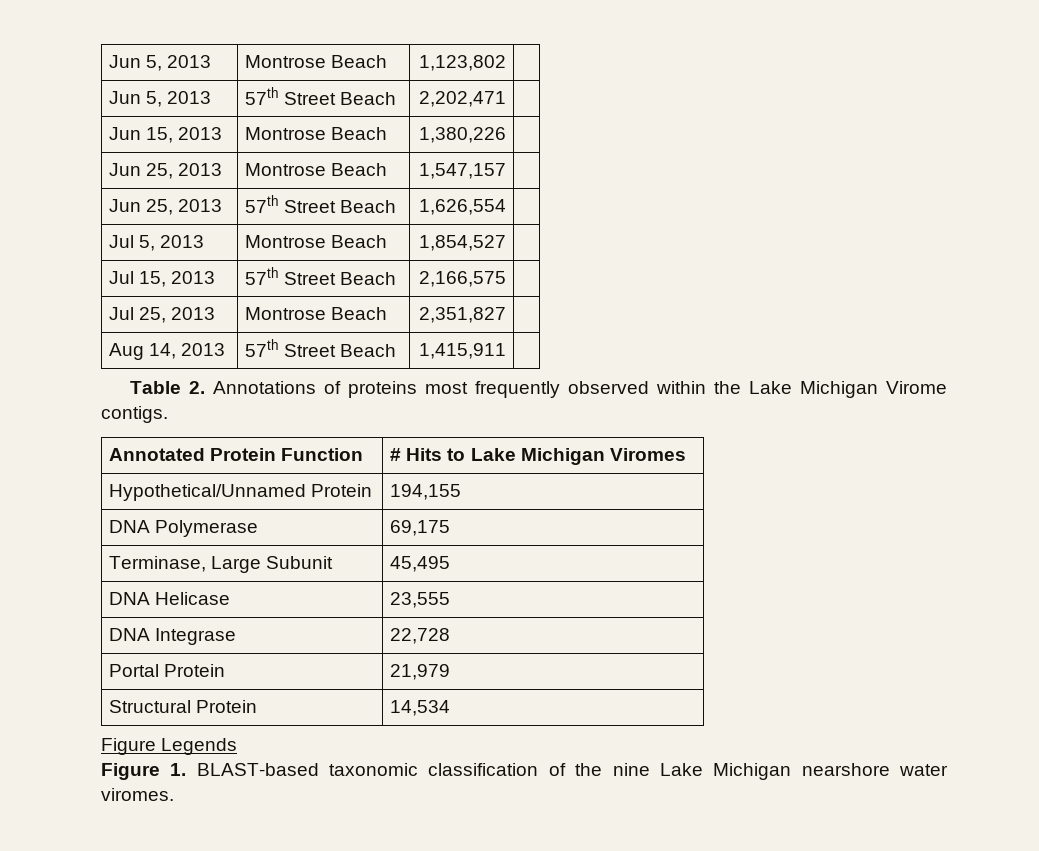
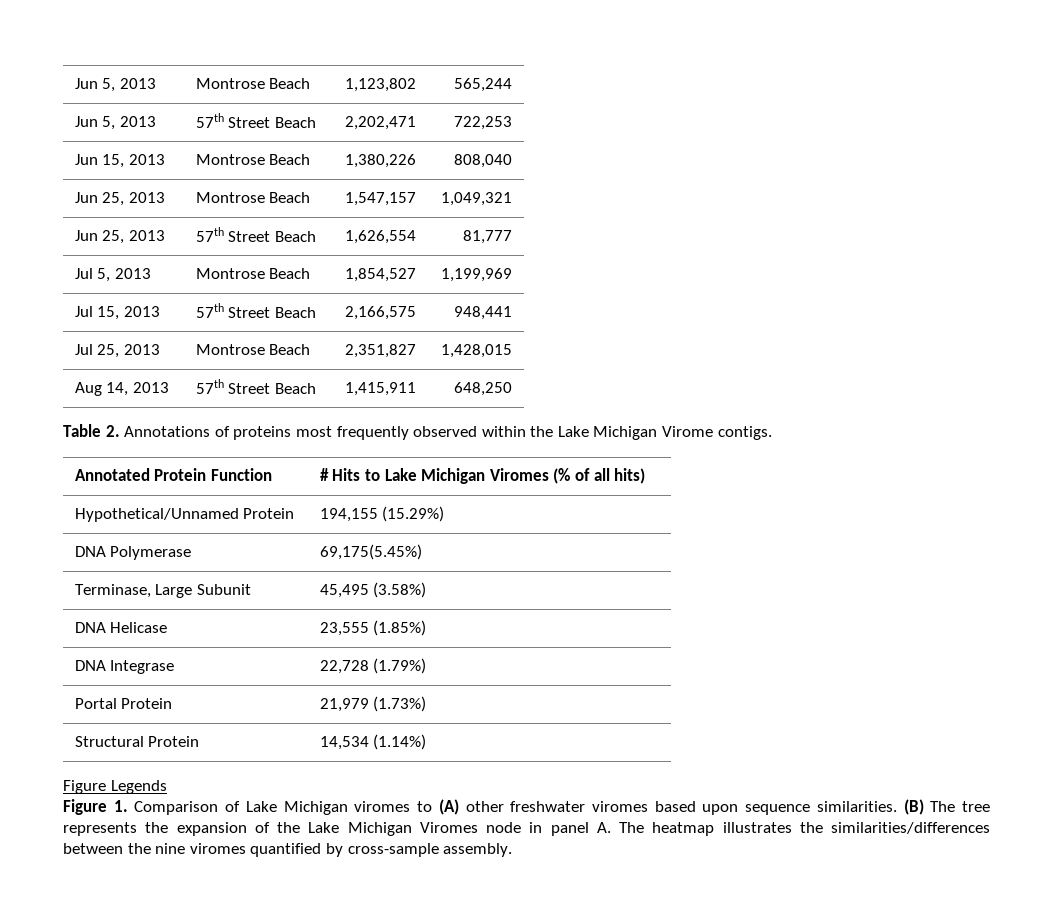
(506, 63) none -> [454,78,513,92] 565,244
(506, 99) none -> [454,116,513,130] 722,253
(506, 135) none -> [454,154,513,168] 808,040
(506, 171) none -> [441,192,513,206] 1,049,321
(506, 207) none -> [463,230,513,244] 81,777
(506, 243) none -> [441,268,513,282] 1,199,969
(506, 279) none -> [454,306,513,320] 948,441
(506, 315) none -> [441,344,513,358] 1,428,015
(506, 351) none -> [454,382,513,396] 648,250
(686, 454) none -> [553,468,646,484] (% of all hits)
(462, 492) none -> [382,506,445,522] (15.29%)
[390,520,451,536] 69,175 -> [319,544,422,560] 69,175(5.45%)
(451, 564) none -> [373,582,427,598] (3.58%)
(451, 600) none -> [373,620,427,636] (1.85%)
(451, 636) none -> [373,658,427,674] (1.79%)
(451, 672) none -> [373,696,427,712] (1.73%)
(451, 708) none -> [373,734,427,750] (1.14%)
[196,763,539,776] BLAST-based taxonomic classification -> [134,799,990,815] [63,822,247,836] Comparison of Lake Michigan viromes to (A) other freshwater viromes based upon sequence similarities. (B) The tree represents the expansion
[612,763,949,780] [101,788,174,801] nine Lake Michigan nearshore water viromes. -> [308,822,990,836] [63,843,513,857] Lake Michigan Viromes node in panel A. The heatmap illustrates the similarities/differences between the nine viromes quantified by cross-sample assembly.

